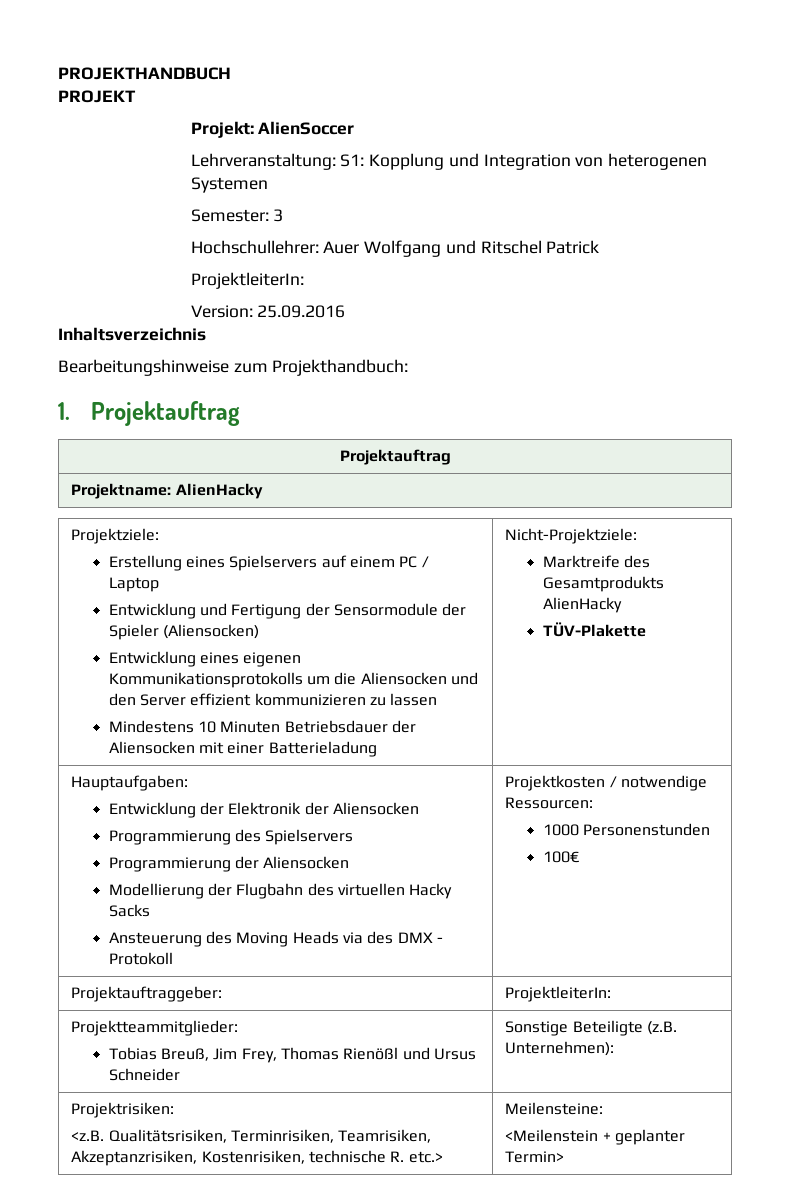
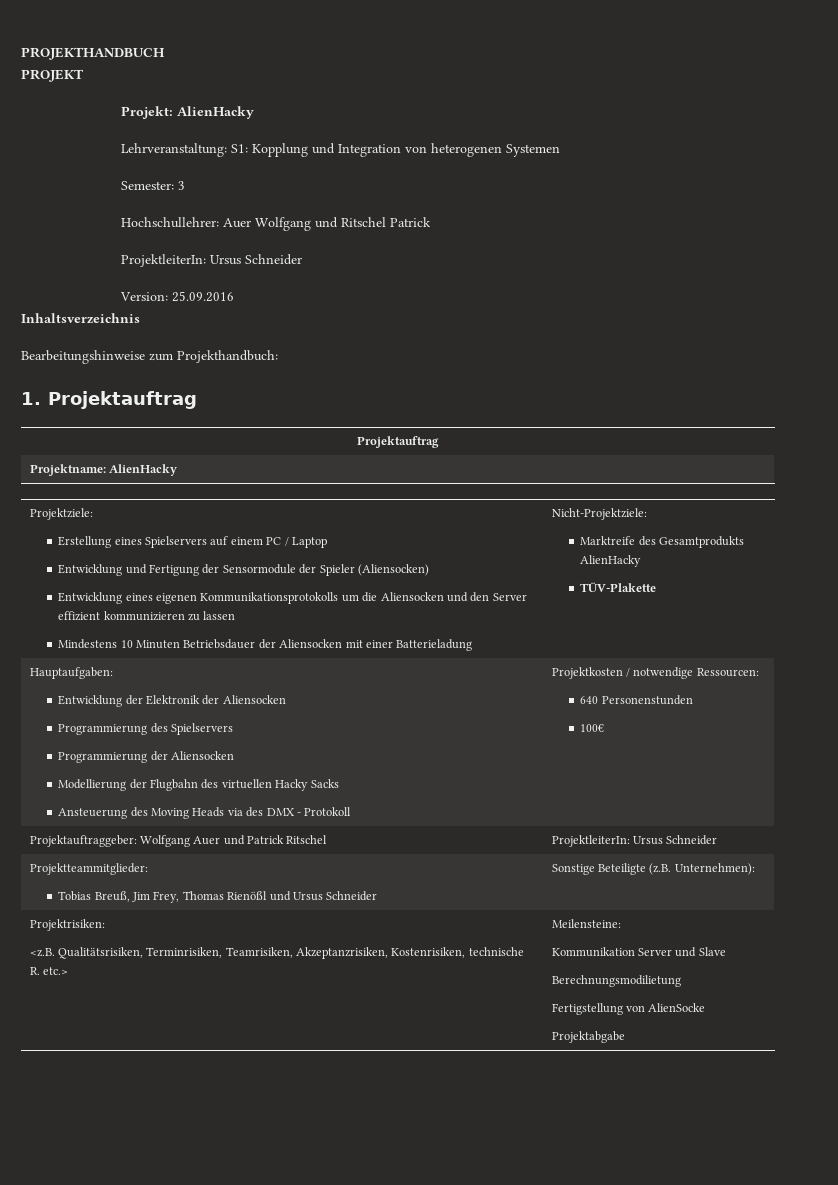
[258,121,355,135] AlienSoccer -> [176,106,254,119] AlienHacky
(304, 280) none -> [209,254,302,265] Ursus Schneider
[542,824,579,836] 1000 -> [580,696,599,704] 640
[505,986,612,1002] | ProjektleiterIn: -> [139,835,328,847] [551,835,718,847] Wolfgang Auer und Patrick Ritschel | ProjektleiterIn: Ursus Schneider
[505,1129,685,1145] [505,1151,565,1163] <Meilenstein + geplanter Termin> -> [551,947,726,957] [551,975,681,987] [551,1003,706,1015] [551,1031,625,1043] Kommunikation Server und Slave // Berechnungsmodilietung // Fertigstellung von AlienSocke // Projektabgabe

